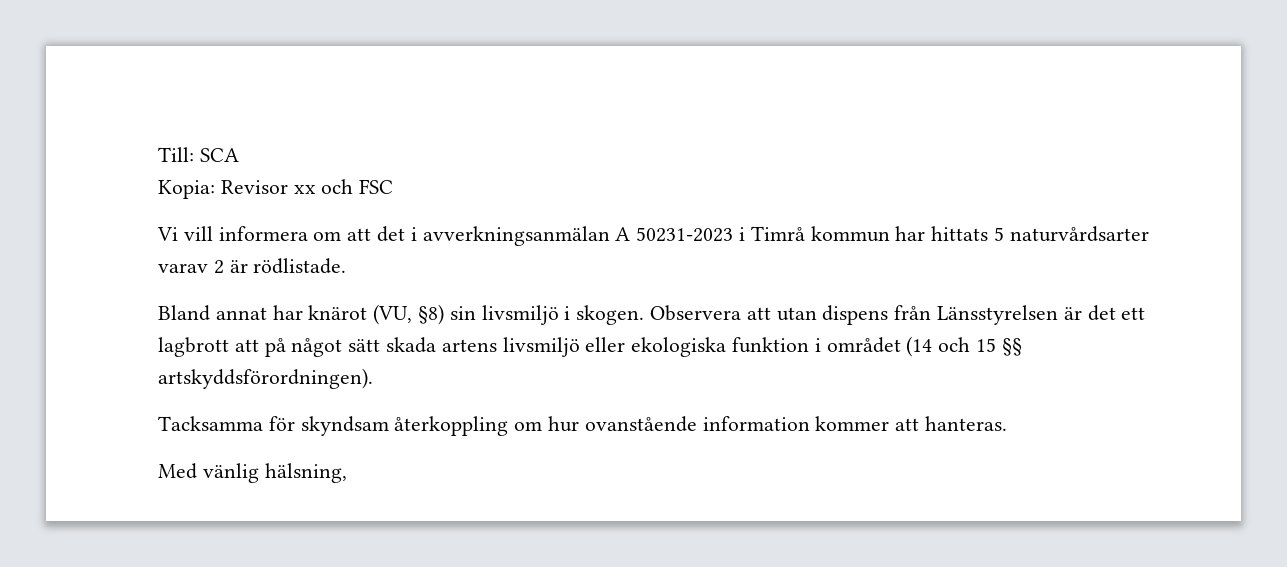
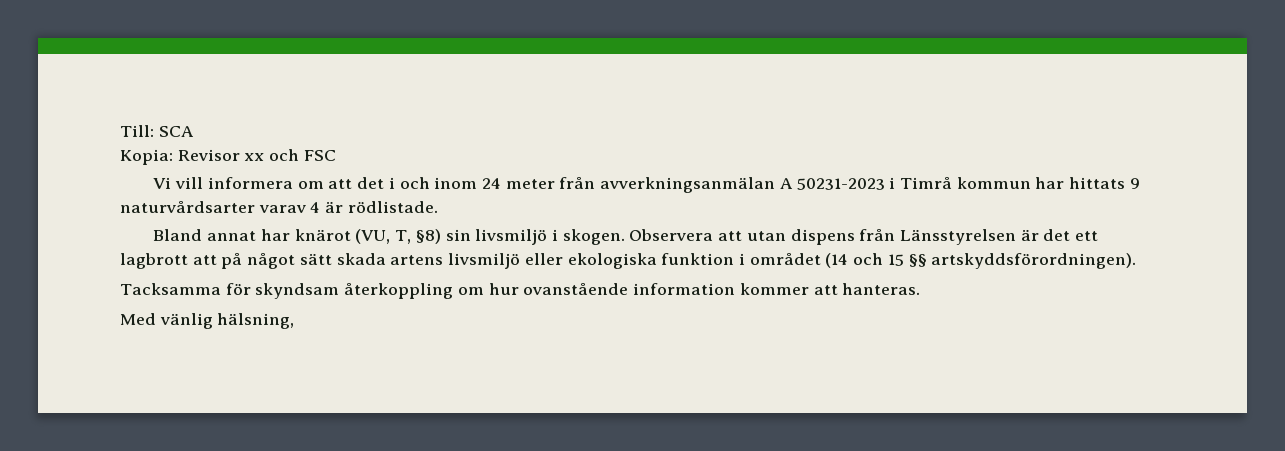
(417, 234) none -> [399,177,596,189] och inom 24 meter från
[994,227,1005,241] 5 -> [1129,178,1140,189] 9
[213,260,224,274] 2 -> [310,202,321,213] 4
(413, 314) none -> [395,230,412,244] T,

